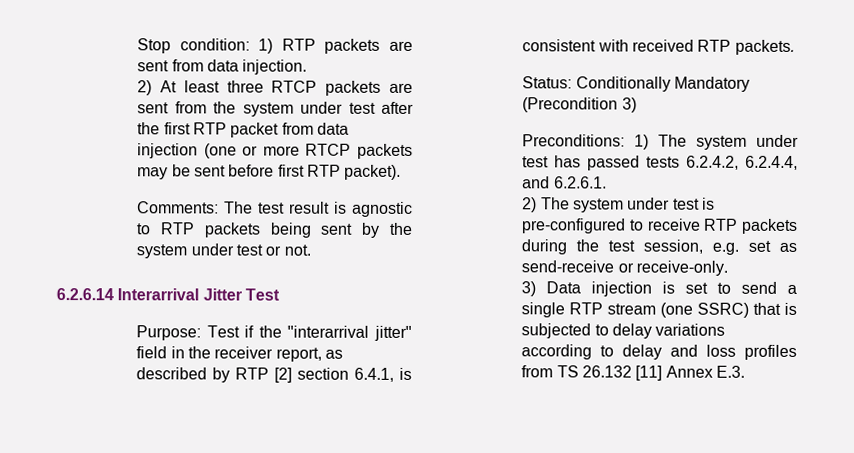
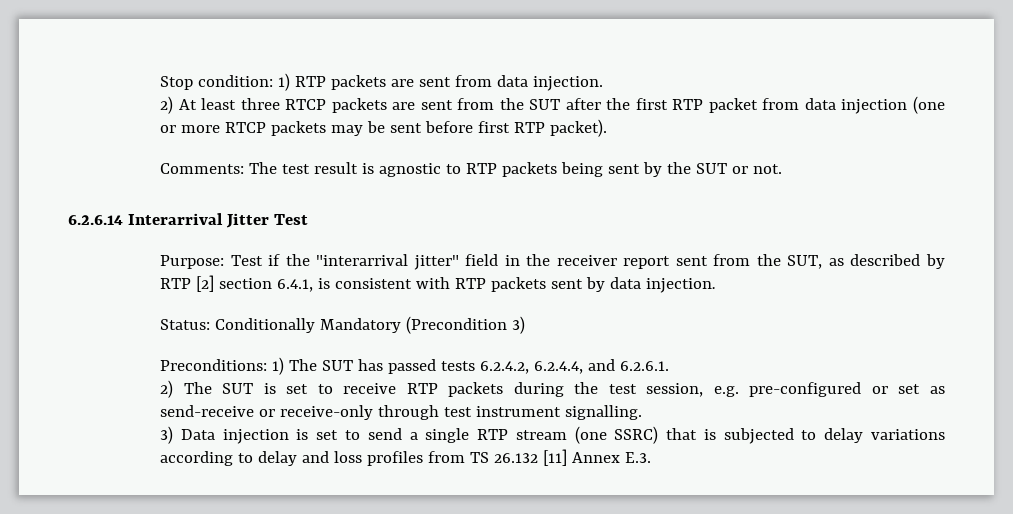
[242,101,376,117] system under test -> [529,99,561,110] SUT
[136,243,263,259] system under test -> [696,163,728,174] SUT
[275,347,322,362] report, -> [623,254,823,269] report sent from the SUT,
[631,39,795,55] received RTP packets. -> [455,277,717,293] RTP packets sent by data injection.
[696,134,799,150] [522,156,550,168] system under test -> [322,360,354,371] SUT
[572,197,715,213] [521,218,627,234] system under test is pre-configured -> [222,383,309,394] SUT is set
(740, 248) none -> [749,382,888,397] pre-configured or
[635,260,728,276] receive-only. -> [280,405,643,420] receive-only through test instrument signalling.

